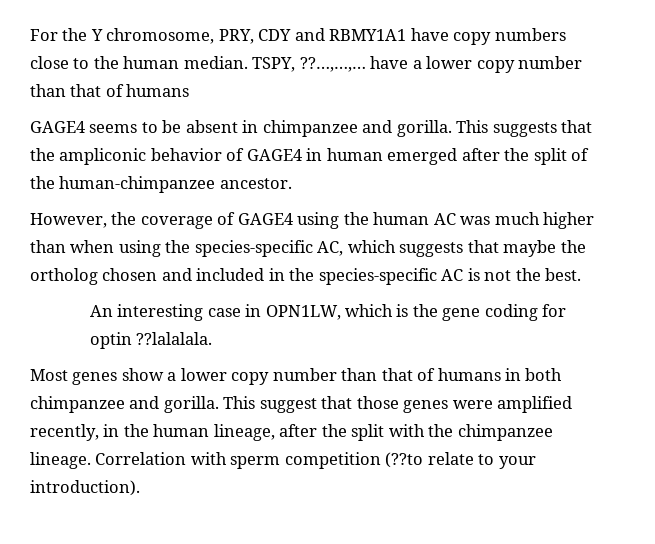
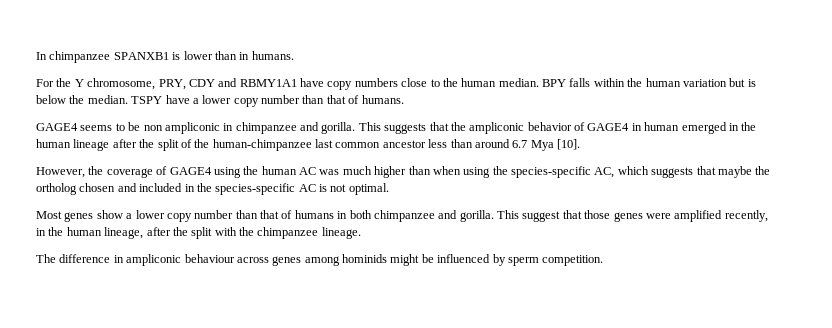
(30, 35) none -> [36,51,294,63] In chimpanzee SPANXB1 is lower than in humans. //
[252,57,366,72] TSPY, ??…,…,… -> [542,78,756,87] [36,95,163,104] BPY falls within the human variation but is below the median. TSPY
[126,84,190,97] humans -> [361,95,404,104] humans.
[185,120,238,133] absent -> [143,122,220,134] non ampliconic
(458, 156) none -> [728,122,757,131] [36,139,110,151] in the human lineage
[219,178,292,189] ancestor. -> [315,139,580,151] last common ancestor less than around 6.7 Mya [10].
[515,268,582,281] [89,304,567,321] [89,332,213,349] the best. // An interesting case in OPN1LW, which is the gene coding for optin ??lalalala. -> [348,183,389,195] optimal.
[95,452,536,469] [30,480,140,496] Correlation with sperm competition (??to relate to your introduction). -> [36,254,604,266] // The difference in ampliconic behaviour across genes among hominids might be influenced by sperm competition.

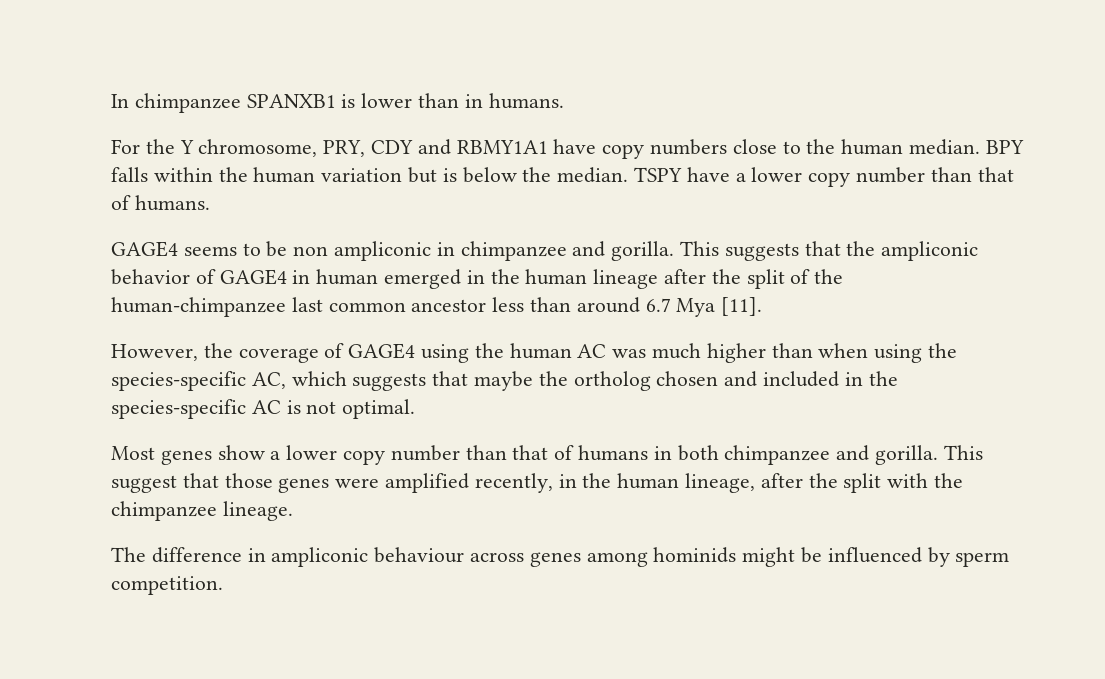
[557,139,580,150] [10]. -> [721,297,763,316] [11].

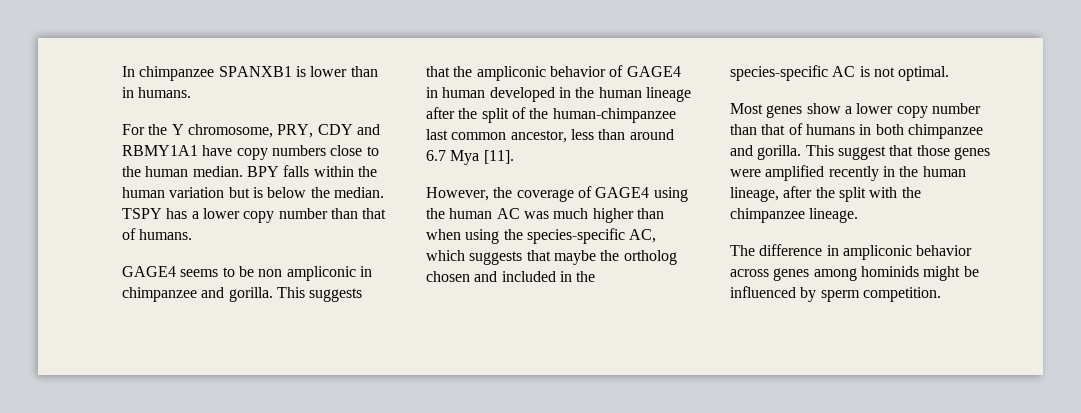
[686,167,730,182] have -> [166,208,188,219] has
[384,269,462,289] emerged -> [489,87,555,102] developed
[411,299,487,312] ancestor -> [510,130,567,143] ancestor,
[474,473,553,493] recently, -> [828,166,879,181] recently
[374,547,465,563] behaviour -> [916,245,973,256] behavior

